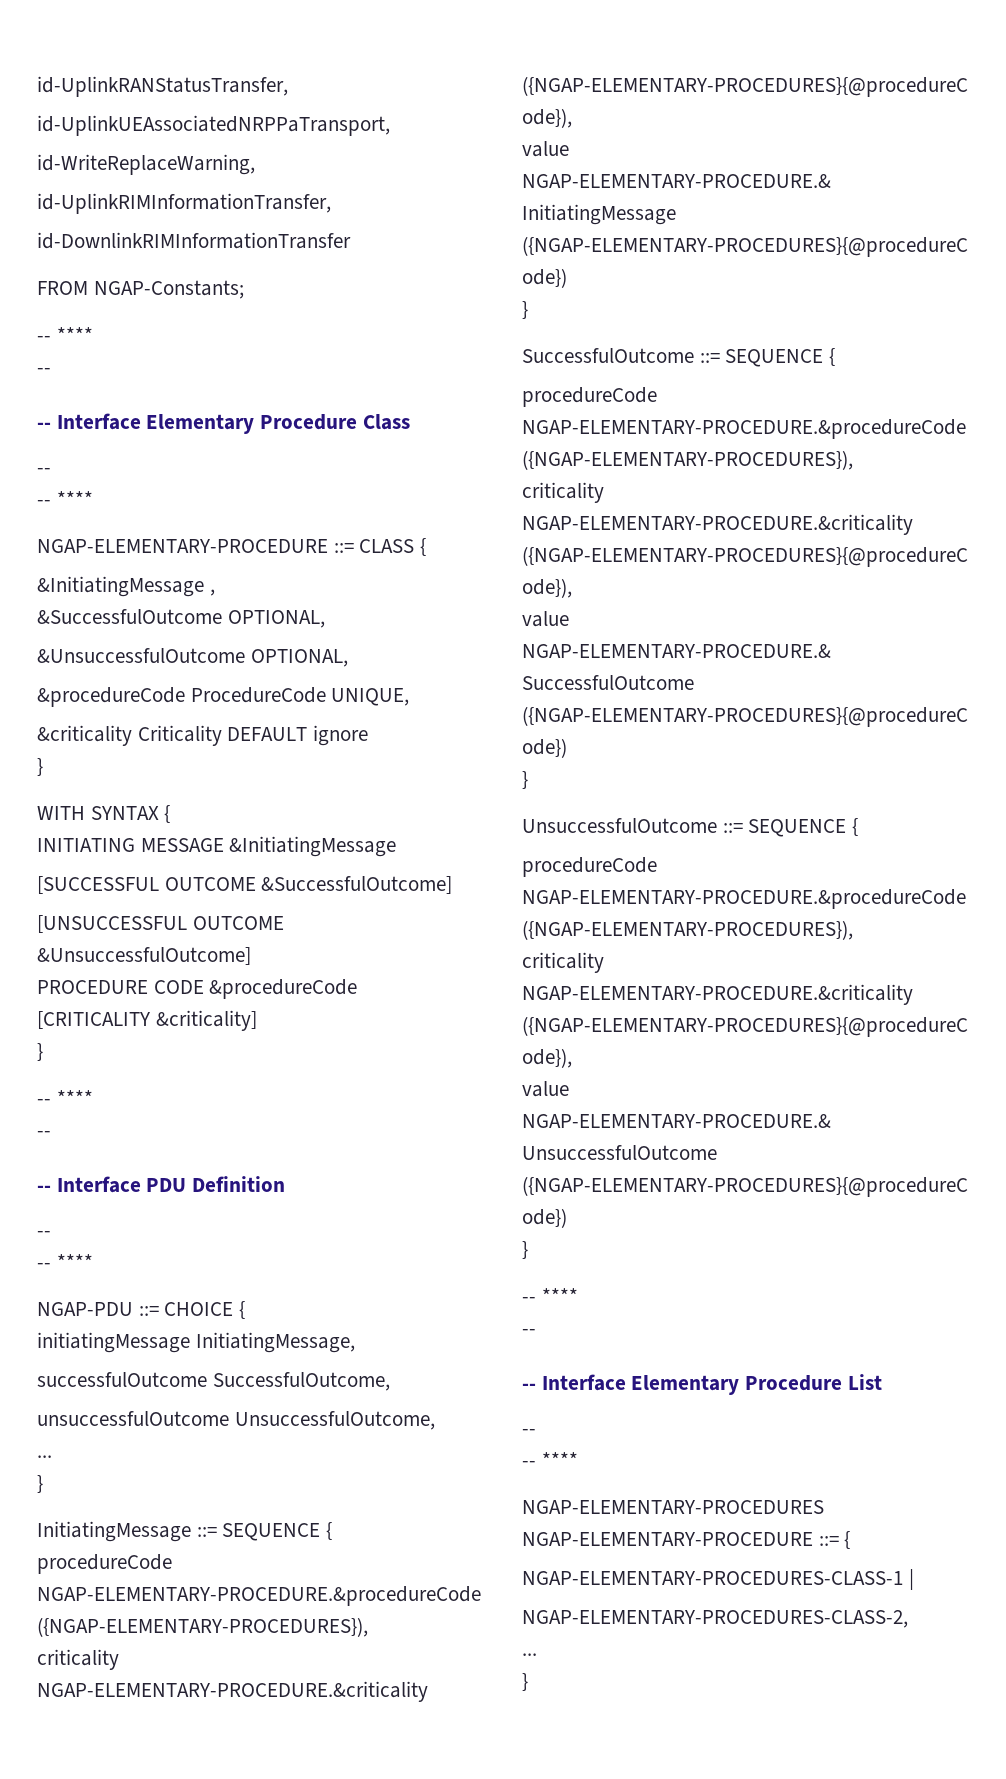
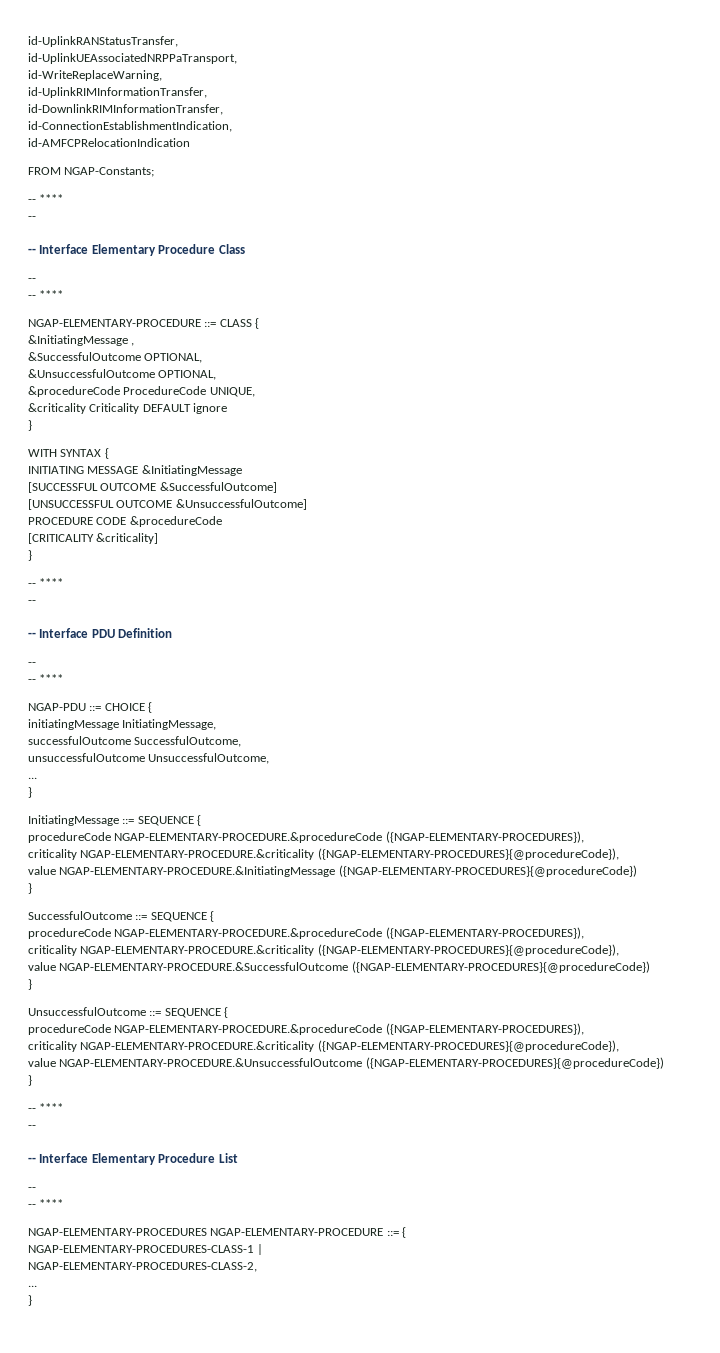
[37,232,351,249] id-DownlinkRIMInformationTransfer -> [28,104,223,115] [28,121,232,132] [28,138,190,147] id-DownlinkRIMInformationTransfer, // id-ConnectionEstablishmentIndication, // id-AMFCPRelocationIndication

